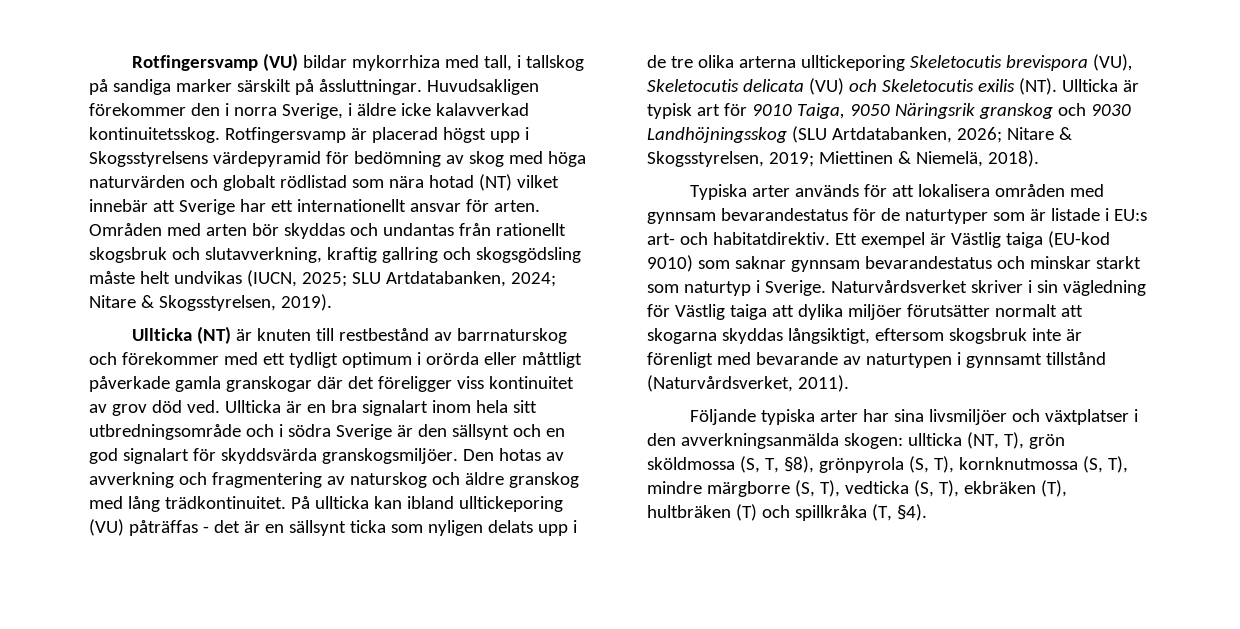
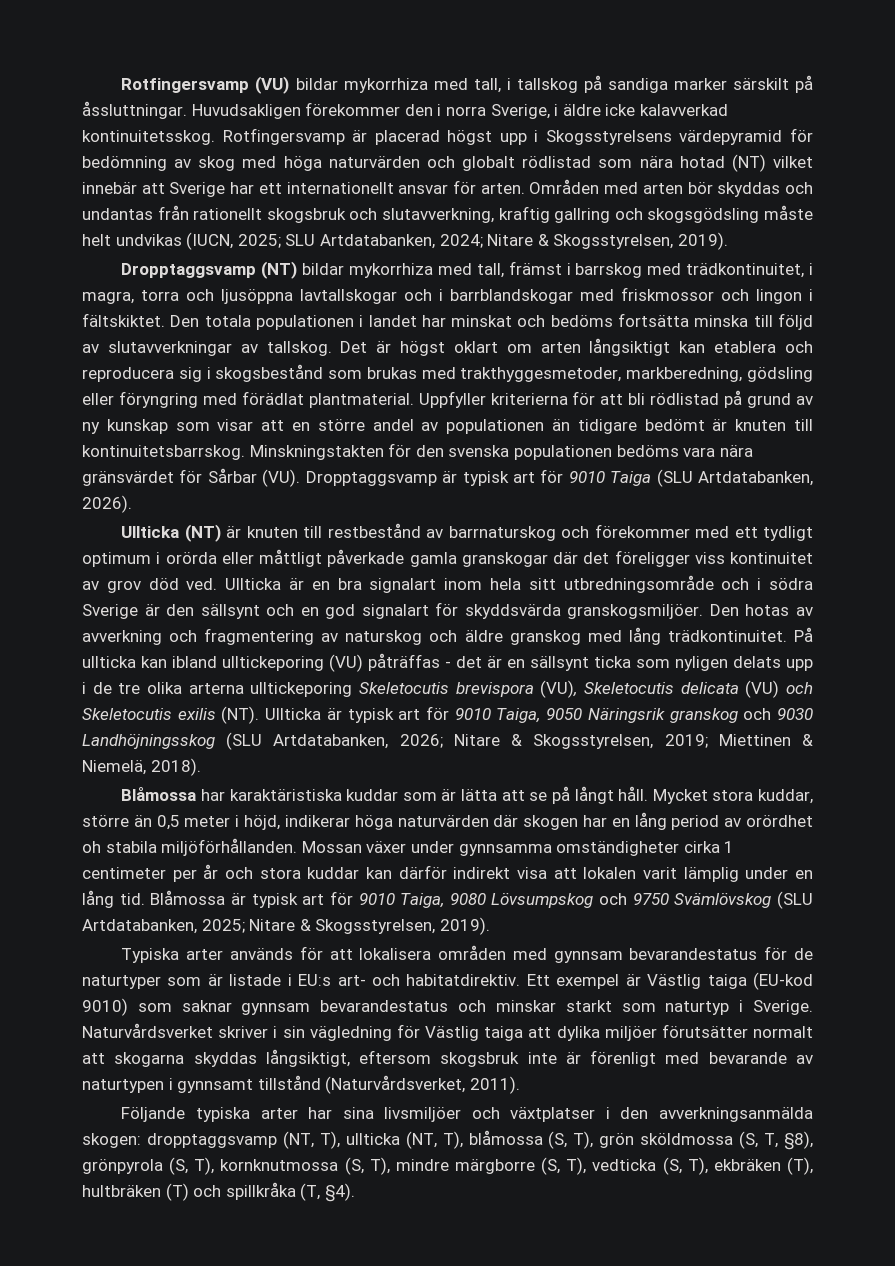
(332, 302) none -> [121,261,813,279] [82,287,813,304] [82,313,813,330] [82,338,813,356] [82,364,813,382] [82,390,813,408] [82,419,813,434] [82,443,753,460] [82,468,813,487] [82,495,132,513] // Dropptaggsvamp (NT) bildar mykorrhiza med tall, främst i barrskog med trädkontinuitet, i magra, torra och ljusöppna lavtallskogar och i barrblandskogar med friskmossor och lingon i fältskiktet. Den totala populationen i landet har minskat och bedöms fortsätta minska till följd av slutavverkningar av tallskog. Det är högst oklart om arten långsiktigt kan etablera och reproducera sig i skogsbestånd som brukas med trakthyggesmetoder, markberedning, gödsling eller föryngring med förädlat plantmaterial. Uppfyller kriterierna för att bli rödlistad på grund av ny kunskap som visar att en större andel av populationen än tidigare bedömt är knuten till kontinuitetsbarrskog. Minskningstakten för den svenska populationen bedöms vara nära gränsvärdet för Sårbar (VU). Dropptaggsvamp är typisk art för 9010 Taiga (SLU Artdatabanken, 2026).
(1039, 158) none -> [121,786,814,804] [82,812,813,830] [82,838,735,856] [82,864,813,882] [82,890,813,909] [82,917,490,935] // Blåmossa har karaktäristiska kuddar som är lätta att se på långt håll. Mycket stora kuddar, större än 0,5 meter i höjd, indikerar höga naturvärden där skogen har en lång period av orördhet oh stabila miljöförhållanden. Mossan växer under gynnsamma omständigheter cirka 1 centimeter per år och stora kuddar kan därför indirekt visa att lokalen varit lämplig under en lång tid. Blåmossa är typisk art för 9010 Taiga, 9080 Lövsumpskog och 9750 Svämlövskog (SLU Artdatabanken, 2025; Nitare & Skogsstyrelsen, 2019).
[907,432,999,449] ullticka (NT, -> [146,1130,568,1149] dropptaggsvamp (NT, T), ullticka (NT, T), blåmossa (S,

